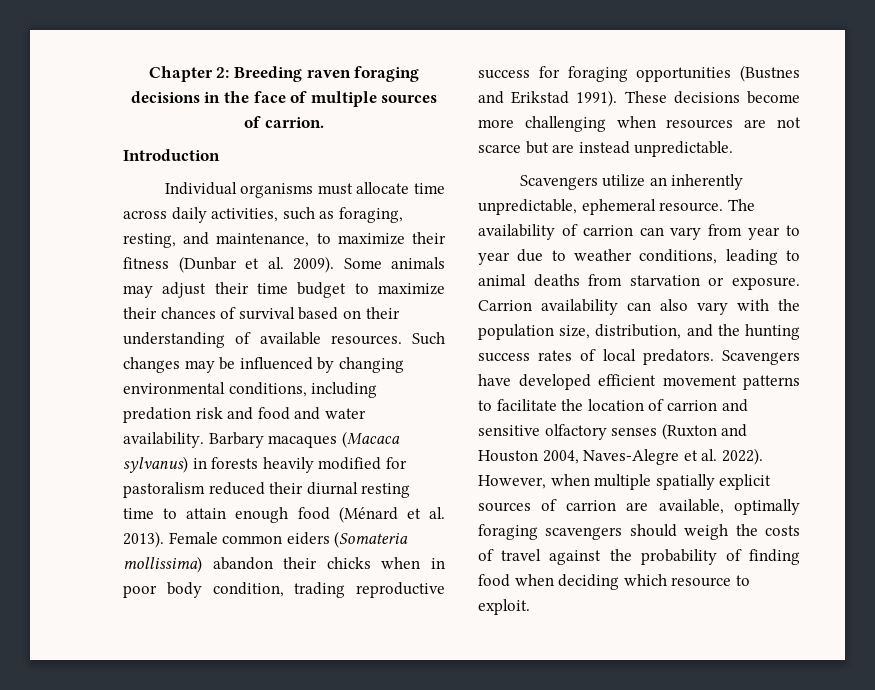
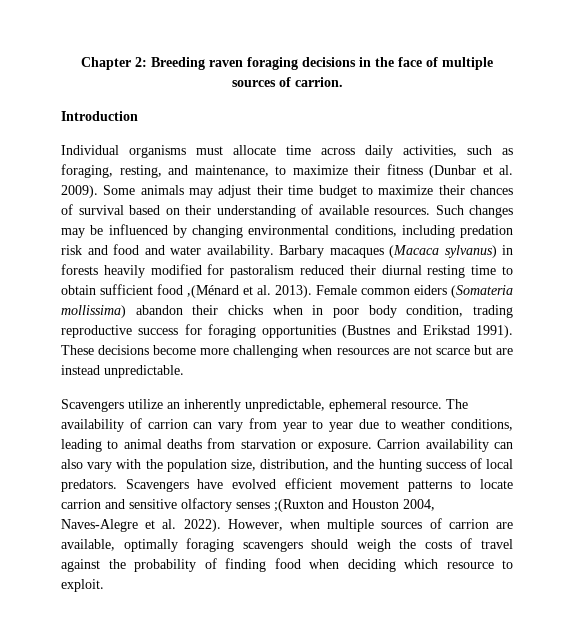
[186,506,398,523] attain enough food (Ménard -> [61,284,239,298] obtain sufficient food ,(Ménard
[538,350,573,361] rates -> (466, 465) none
[518,374,591,390] developed -> [231,479,276,489] evolved
[496,399,665,411] facilitate the location of -> [480,479,513,489] locate
[661,423,717,440] (Ruxton -> [274,499,324,512] ;(Ruxton
[655,474,772,490] spatially explicit -> (375, 525) none

